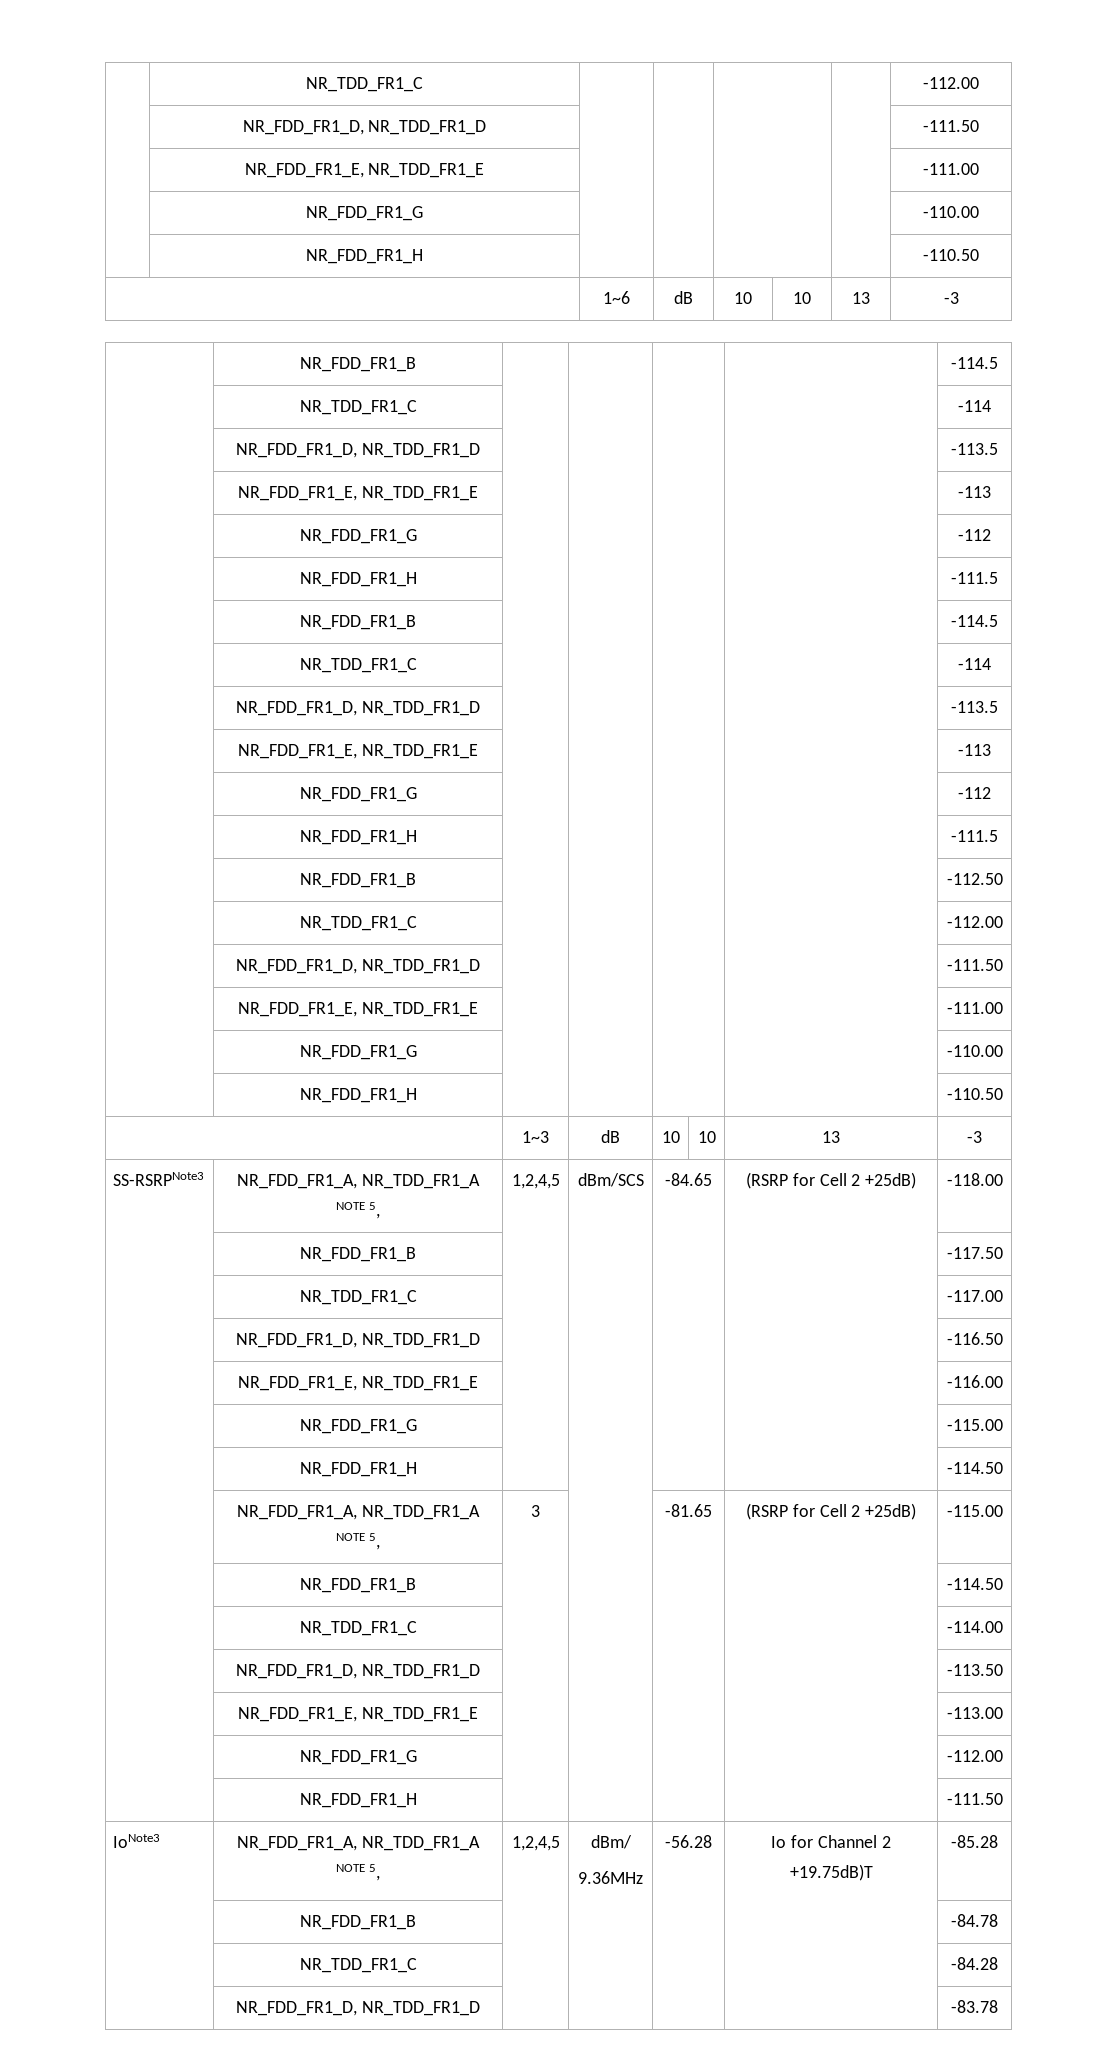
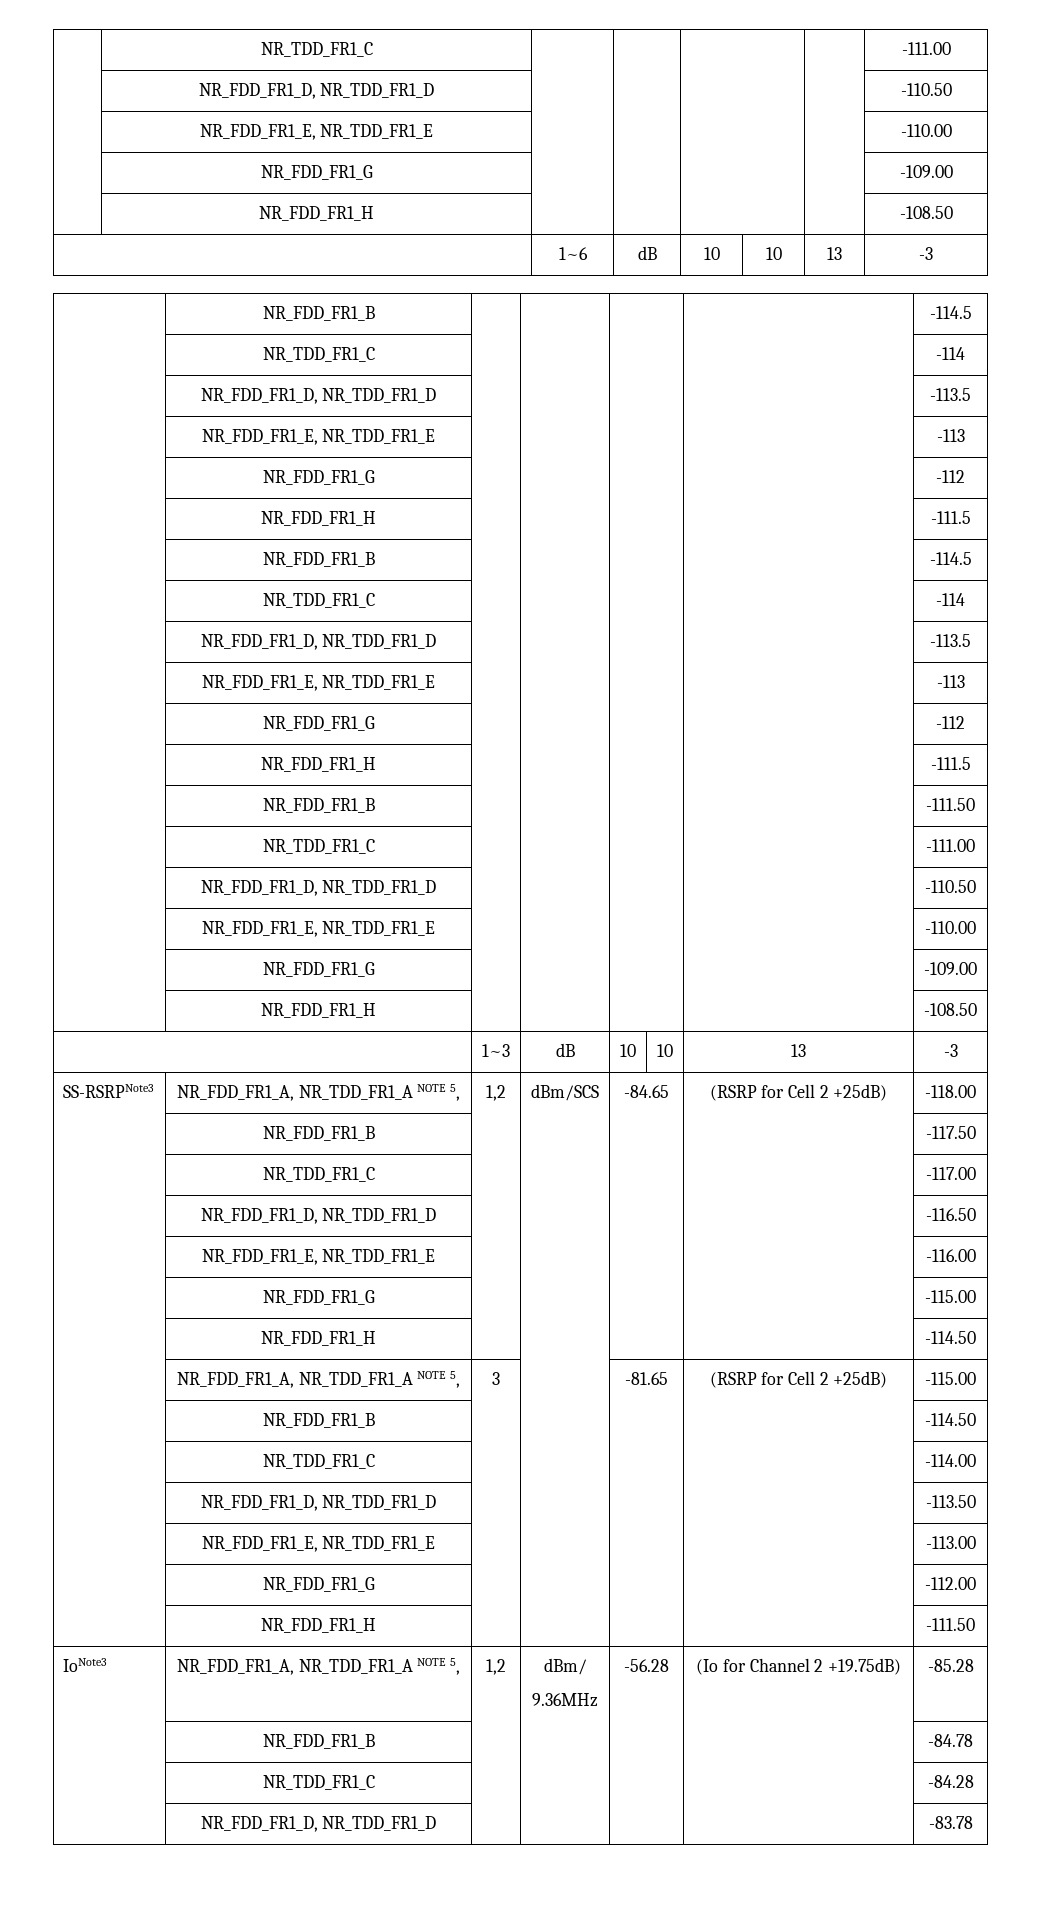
[306,77,423,92] [923,77,979,89] [242,120,487,135] [923,120,979,132] [244,163,485,178] [923,163,979,175] [306,206,423,221] [923,206,979,218] [306,249,423,264] [923,249,979,261] | NR_TDD_FR1_C | | | | | -112.00 // | NR_FDD_FR1_D, NR_TDD_FR1_D | | | | | -111.50 // | NR_FDD_FR1_E, NR_TDD_FR1_E | | | | | -111.00 // | NR_FDD_FR1_G | | | | | -110.00 // | NR_FDD_FR1_H | | | | | -110.50 -> [260,42,373,57] [901,42,951,55] [198,83,435,99] [900,83,952,96] [199,124,434,140] [900,124,952,137] [260,165,373,180] [899,165,953,178] [259,206,374,221] [899,206,953,219] | NR_TDD_FR1_C | | | | | -111.00 // | NR_FDD_FR1_D, NR_TDD_FR1_D | | | | | -110.50 // | NR_FDD_FR1_E, NR_TDD_FR1_E | | | | | -110.00 // | NR_FDD_FR1_G | | | | | -109.00 // | NR_FDD_FR1_H | | | | | -108.50
[946,873,1003,885] [299,916,417,931] [946,916,1003,928] [236,959,480,974] [946,959,1003,971] [238,1002,478,1017] [946,1002,1003,1014] [299,1045,417,1060] [946,1045,1003,1057] [299,1088,417,1103] [946,1088,1003,1100] -112.50 // | NR_TDD_FR1_C | | | | | -112.00 // | NR_FDD_FR1_D, NR_TDD_FR1_D | | | | | -111.50 // | NR_FDD_FR1_E, NR_TDD_FR1_E | | | | | -111.00 // | NR_FDD_FR1_G | | | | | -110.00 // | NR_FDD_FR1_H | | | | | -110.50 -> [926,798,975,811] [262,839,375,854] [926,839,975,852] [200,880,437,896] [925,880,976,893] [201,921,436,937] [925,921,976,934] [262,962,375,977] [924,962,977,975] [261,1003,376,1018] [924,1003,977,1016] -111.50 // | NR_TDD_FR1_C | | | | | -111.00 // | NR_FDD_FR1_D, NR_TDD_FR1_D | | | | | -110.50 // | NR_FDD_FR1_E, NR_TDD_FR1_E | | | | | -110.00 // | NR_FDD_FR1_G | | | | | -109.00 // | NR_FDD_FR1_H | | | | | -108.50
[511,1174,560,1189] 1,2,4,5 -> [486,1085,506,1101] 1,2
[511,1836,560,1851] 1,2,4,5 -> [486,1659,506,1675] 1,2
[771,1836,787,1848] Io -> [696,1659,719,1675] (Io
[789,1864,873,1881] +19.75dB)T -> [827,1658,901,1675] +19.75dB)

